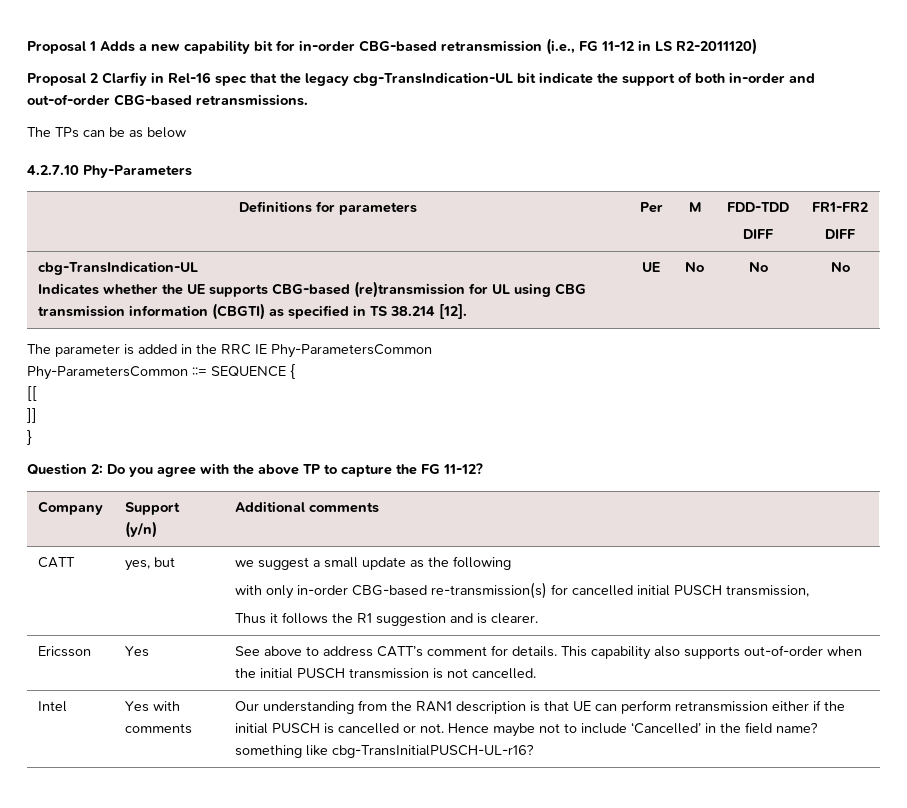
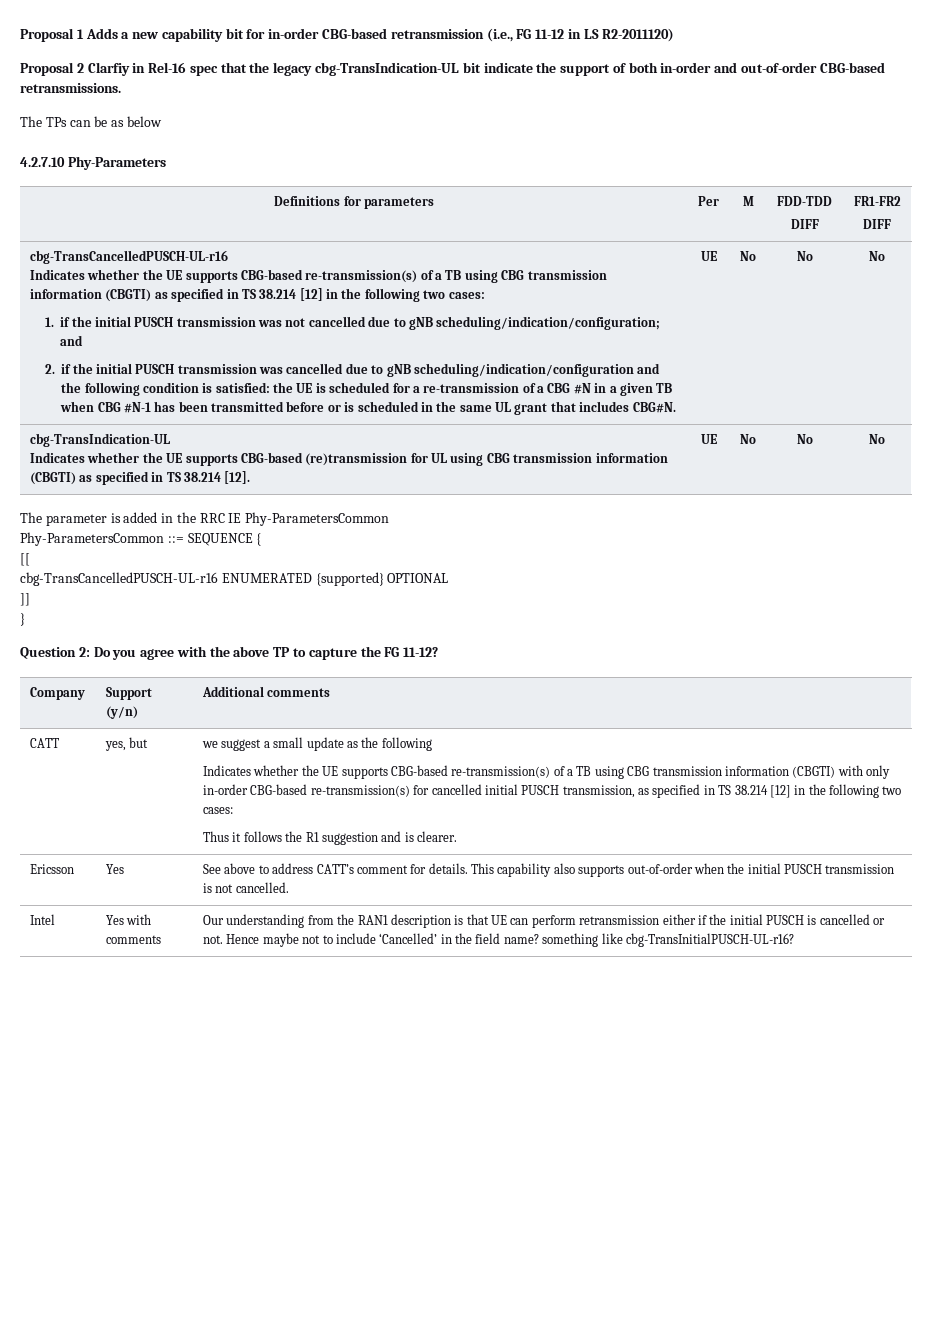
(855, 234) none -> [30,250,229,264] [30,269,607,283] [30,288,485,302] [44,316,661,330] [60,335,84,346] [44,363,661,377] [61,382,673,396] [60,401,676,415] [700,251,717,261] [740,251,756,261] [796,251,813,261] [869,251,885,261] // cbg-TransCancelledPUSCH-UL-r16 // Indicates whether the UE supports CBG-based re-transmission(s) of a TB using CBG transmission information (CBGTI) as specified in TS 38.214 [12] in the following two cases: // 1. if the initial PUSCH transmission was not cancelled due to gNB scheduling/indication/configuration; and // 2. if the initial PUSCH transmission was cancelled due to gNB scheduling/indication/configuration and the following condition is satisfied: the UE is scheduled for a re-transmission of a CBG #N in a given TB when CBG #N-1 has been transmitted before or is scheduled in the same UL grant that includes CBG#N. | UE | No | No | No
(37, 393) none -> [20,572,449,586] // cbg-TransCancelledPUSCH-UL-r16 ENUMERATED {supported} OPTIONAL
(511, 563) none -> [203,765,836,779] Indicates whether the UE supports CBG-based re-transmission(s) of a TB using CBG transmission information (CBGTI)
(809, 591) none -> [638,784,902,798] [203,807,234,814] as specified in TS 38.214 [12] in the following two cases:

